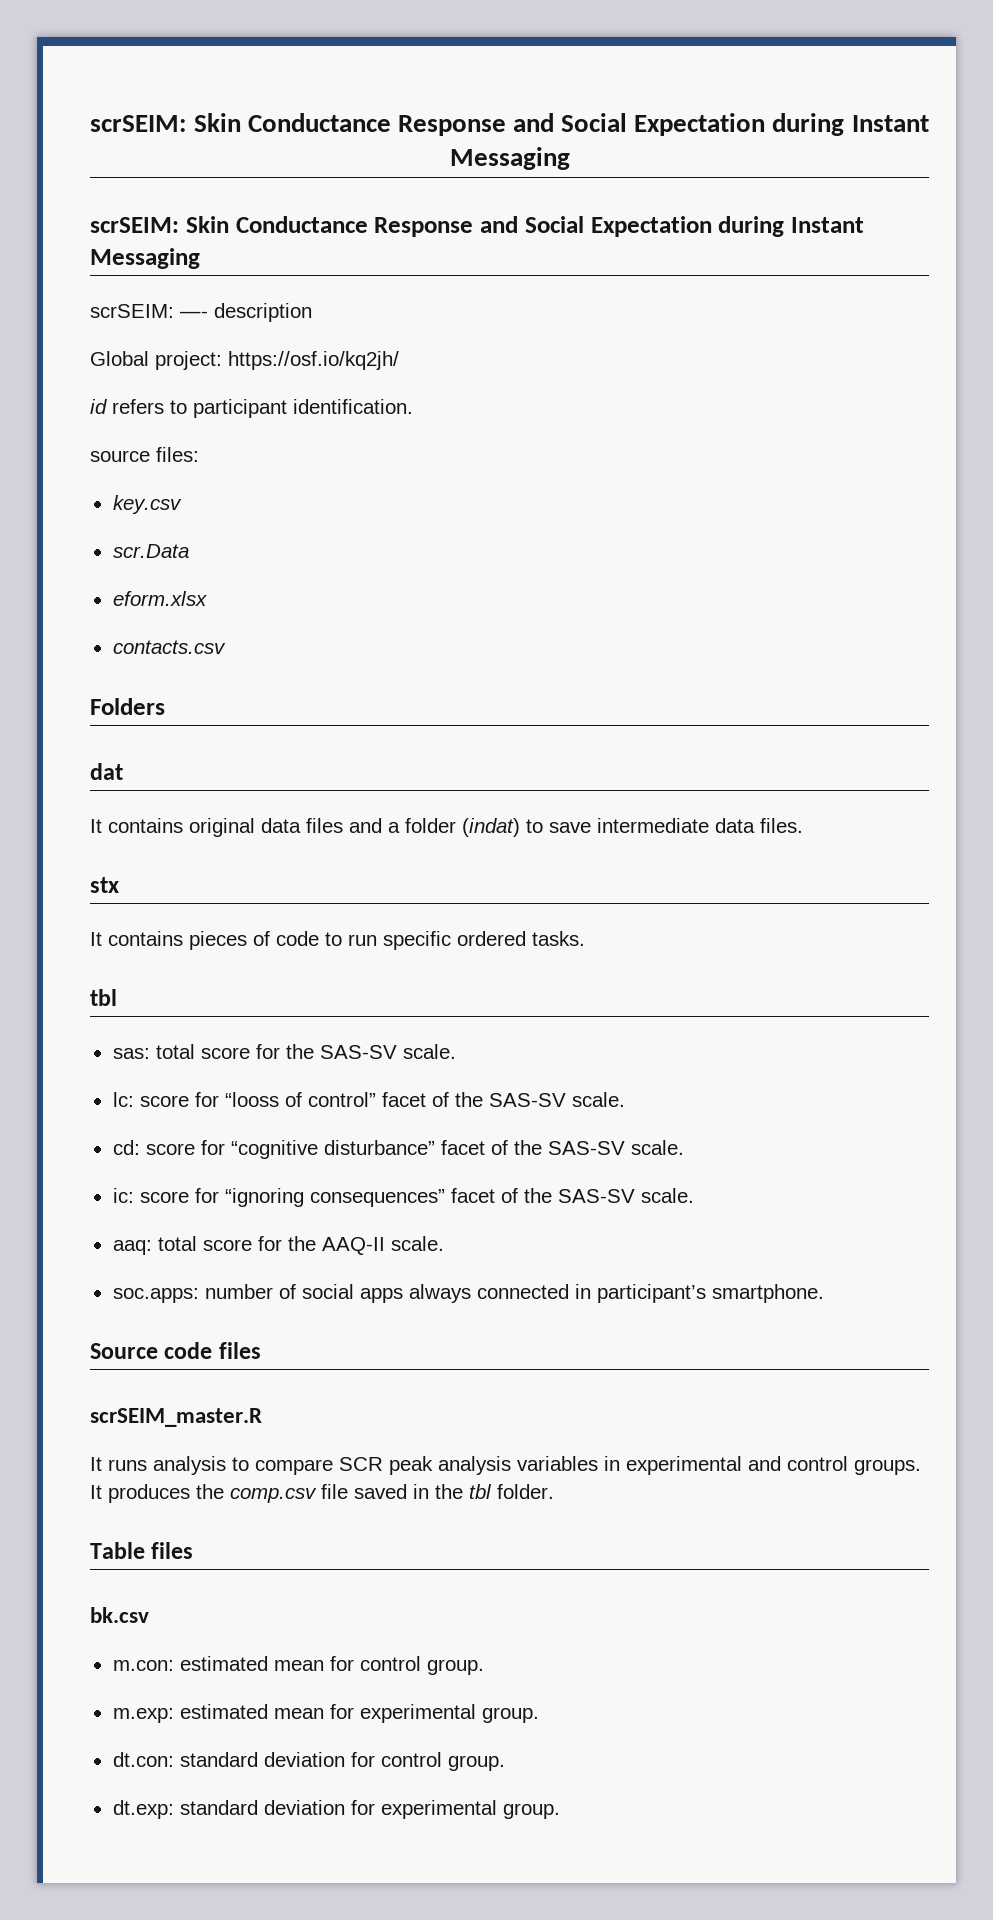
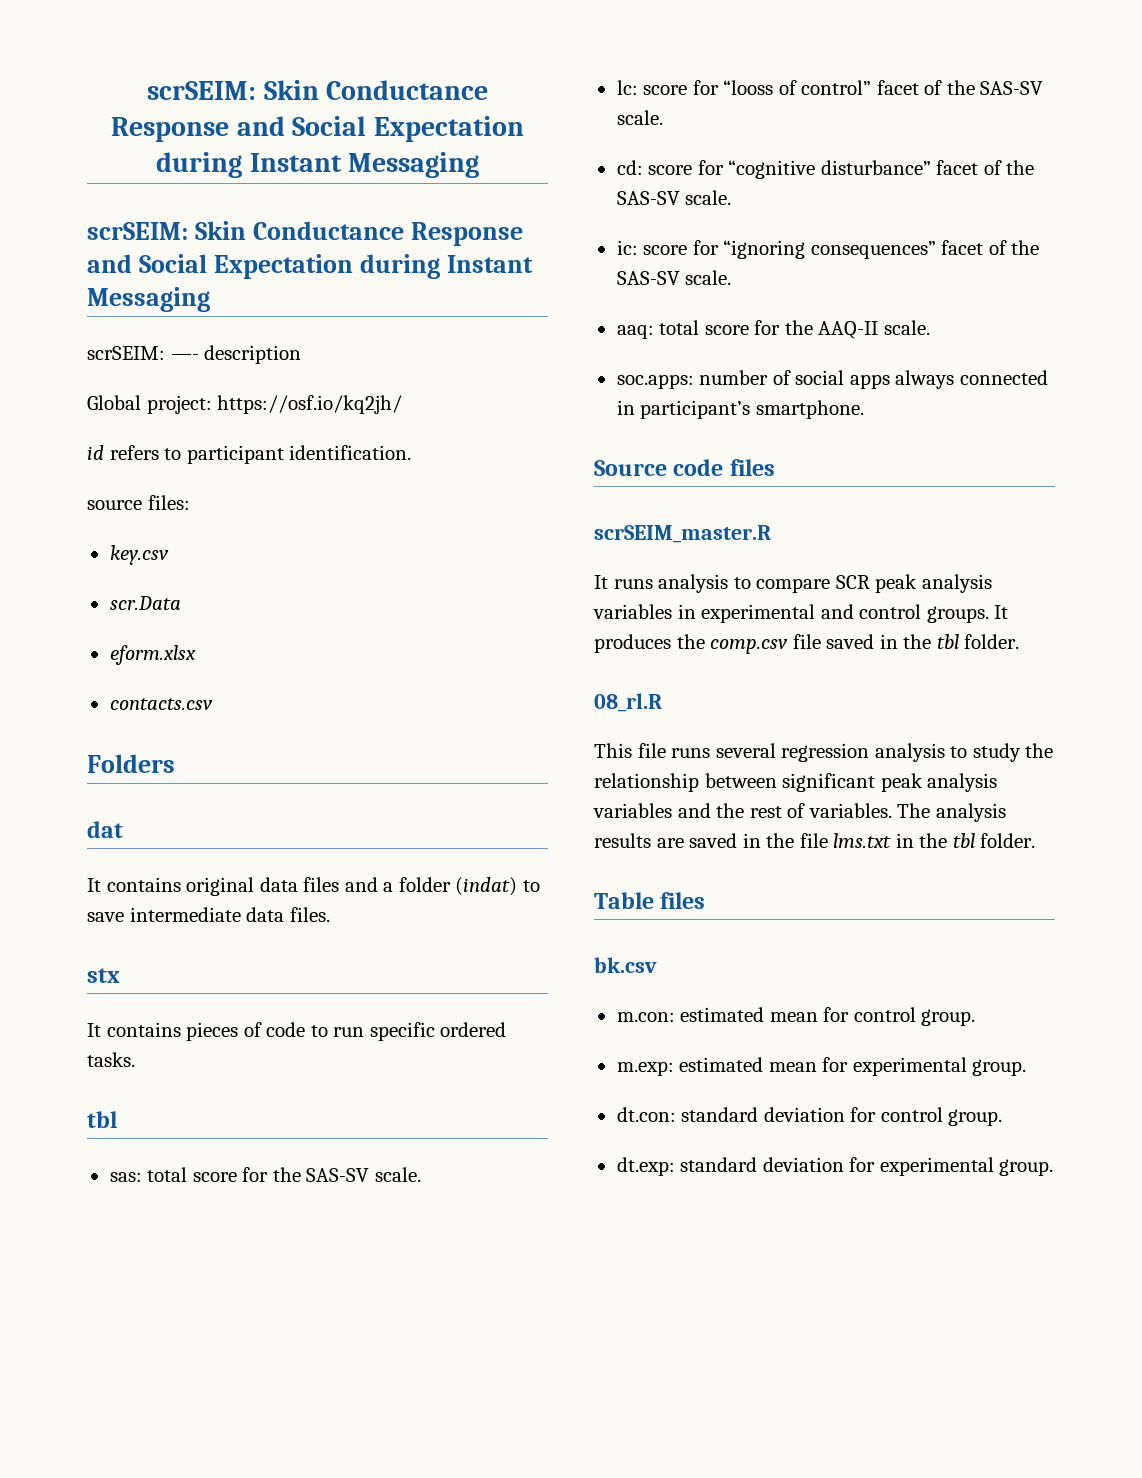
(554, 1491) none -> [594,693,662,712] [594,743,1054,762] [594,773,998,792] [593,803,1006,822] [594,833,1036,848] // 08_rl.R // This file runs several regression analysis to study the relationship between significant peak analysis variables and the rest of variables. The analysis results are saved in the file lms.txt in the tbl folder.

